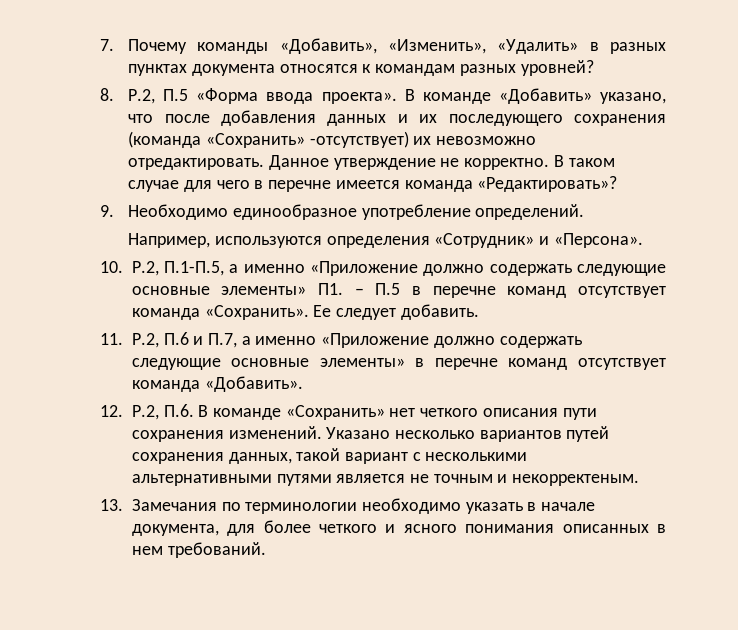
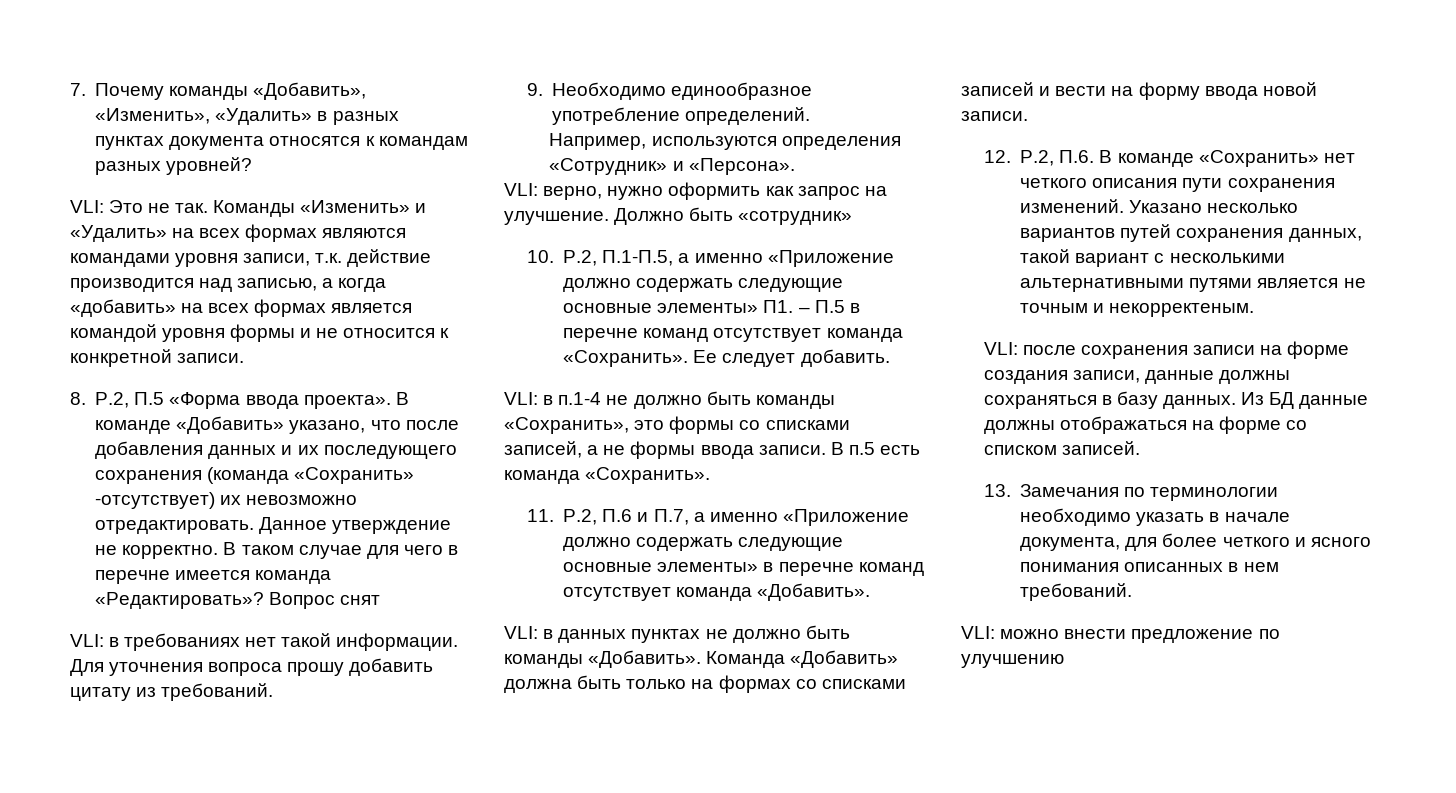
(594, 68) none -> [69,200,427,217] [69,224,407,242] [69,249,432,267] [69,278,387,292] [69,299,413,317] [69,324,450,342] [69,349,244,367] // VLI: Это не так. Команды «Изменить» и «Удалить» на всех формах являются командами уровня записи, т.к. действие производится над записью, а когда «добавить» на всех формах является командой уровня формы и не относится к конкретной записи.
(618, 184) none -> [269,592,381,609] [69,633,459,651] [69,658,434,676] [69,683,273,701] Вопрос снят // VLI: в требованиях нет такой информации. Для уточнения вопроса прошу добавить цитату из требований.
(643, 240) none -> [504,182,887,200] [504,207,853,225] // VLI: верно, нужно оформить как запрос на улучшение. Должно быть «сотрудник»
(479, 312) none -> [504,391,835,409] [504,416,850,434] [504,441,921,459] [504,467,711,484] // VLI: в п.1-4 не должно быть команды «Сохранить», это формы со списками записей, а не формы ввода записи. В п.5 есть команда «Сохранить».
(303, 384) none -> [504,625,850,643] [504,650,899,668] [504,675,906,693] [961,82,1317,100] [961,111,1028,121] // VLI: в данных пунктах не должно быть команды «Добавить». Команда «Добавить» должна быть только на формах со списками записей и вести на форму ввода новой записи.
(640, 480) none -> [983,341,1350,359] [983,370,1291,384] [983,391,1369,409] [983,416,1308,434] [983,441,1140,455] // VLI: после сохранения записи на форме создания записи, данные должны сохраняться в базу данных. Из БД данные должны отображаться на форме со списком записей.
(266, 550) none -> [961,626,1280,643] [961,654,1064,668] // VLI: можно внести предложение по улучшению

